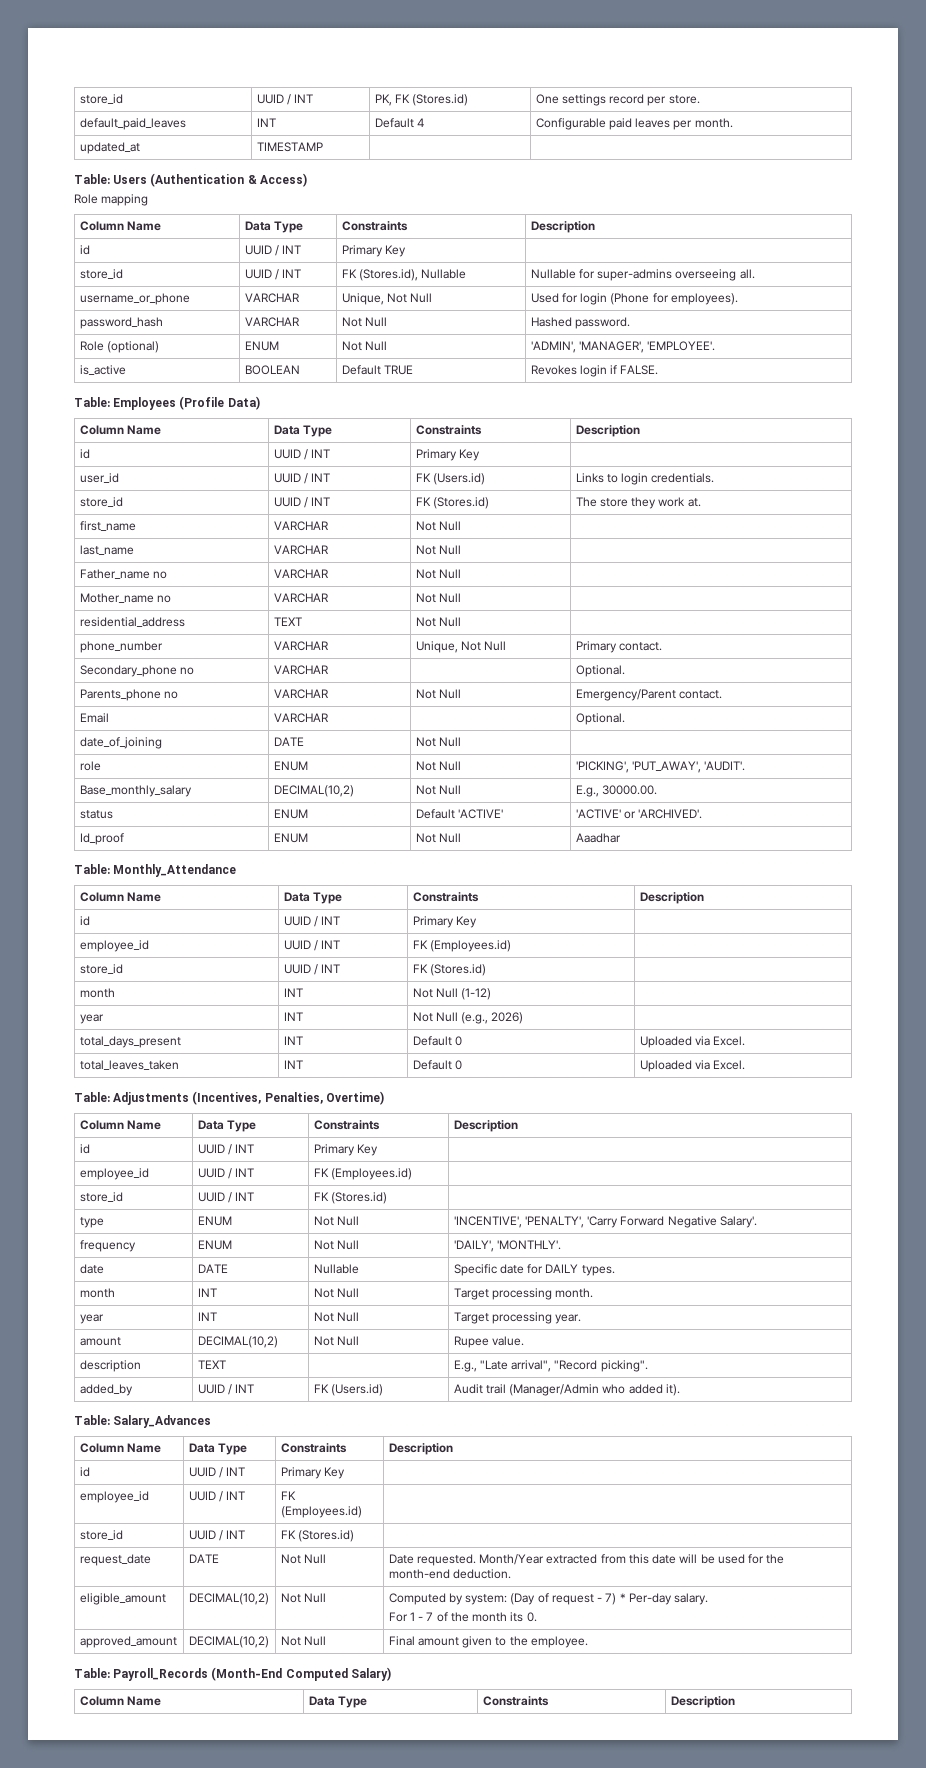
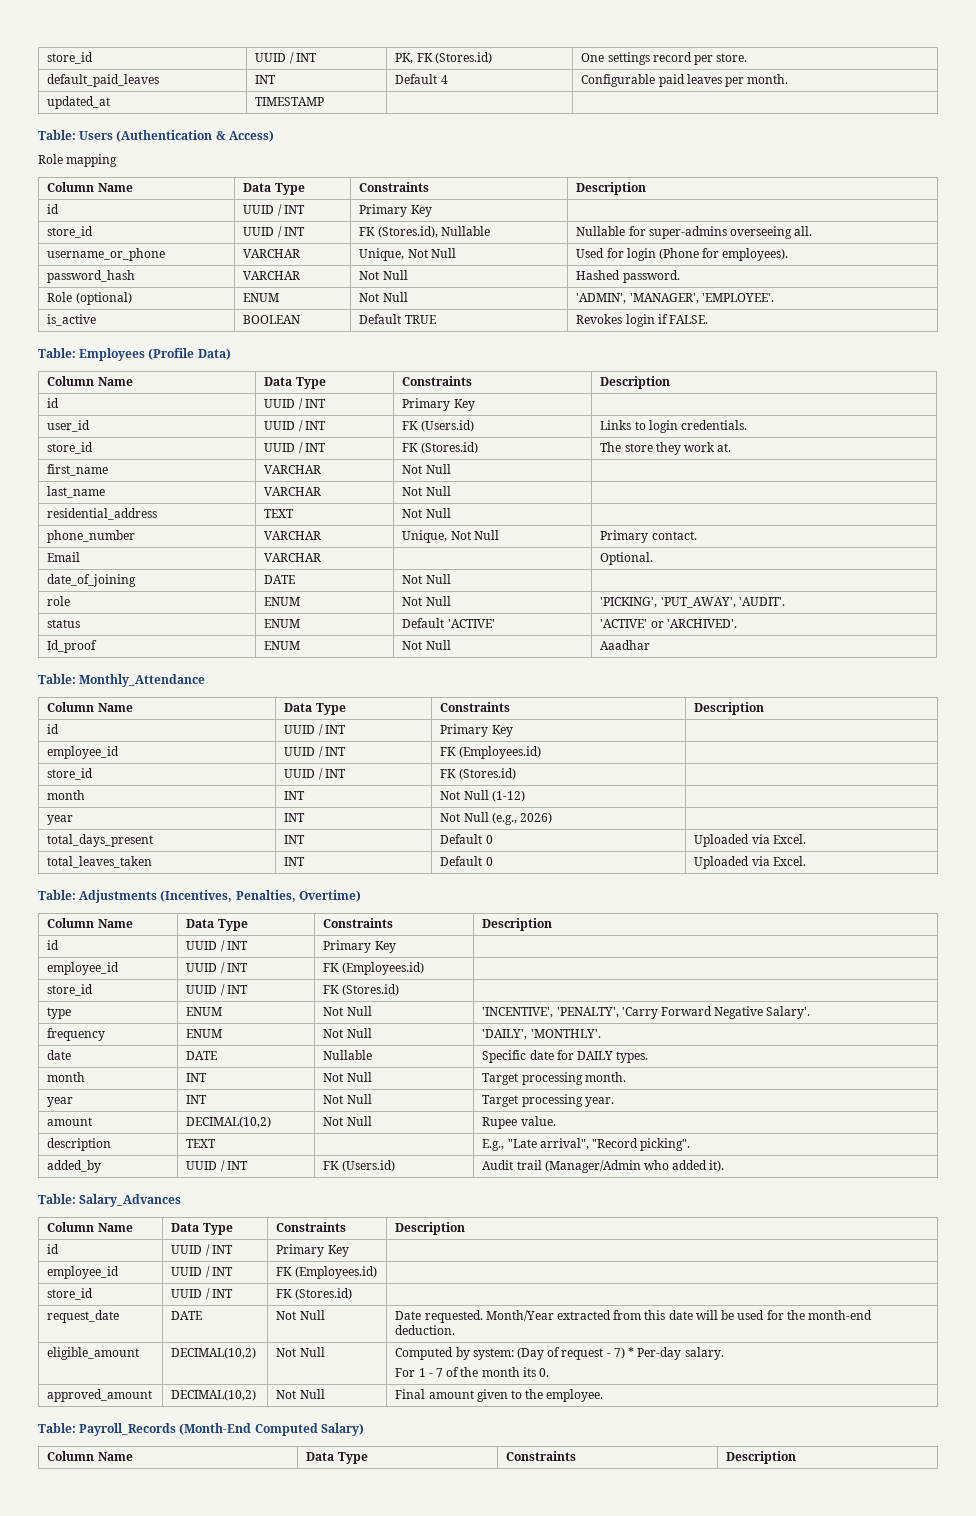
[79,569,167,579] [273,569,329,579] [415,569,461,579] [79,593,171,603] [273,593,329,603] [415,593,461,603] // Father_name no | VARCHAR | Not Null | // Mother_name no | VARCHAR | Not Null | -> (451, 491) none
[79,665,194,677] [273,665,329,675] [575,665,625,677] [79,689,178,701] [273,689,329,699] [415,689,461,699] [575,689,722,701] // Secondary_phone no | VARCHAR | | Optional. // Parents_phone no | VARCHAR | Not Null | Emergency/Parent contact. -> (697, 535) none
[79,785,192,797] [273,785,354,797] [415,785,461,795] [575,785,657,797] // Base_monthly_salary | DECIMAL(10,2) | Not Null | E.g., 30000.00. -> (785, 601) none

